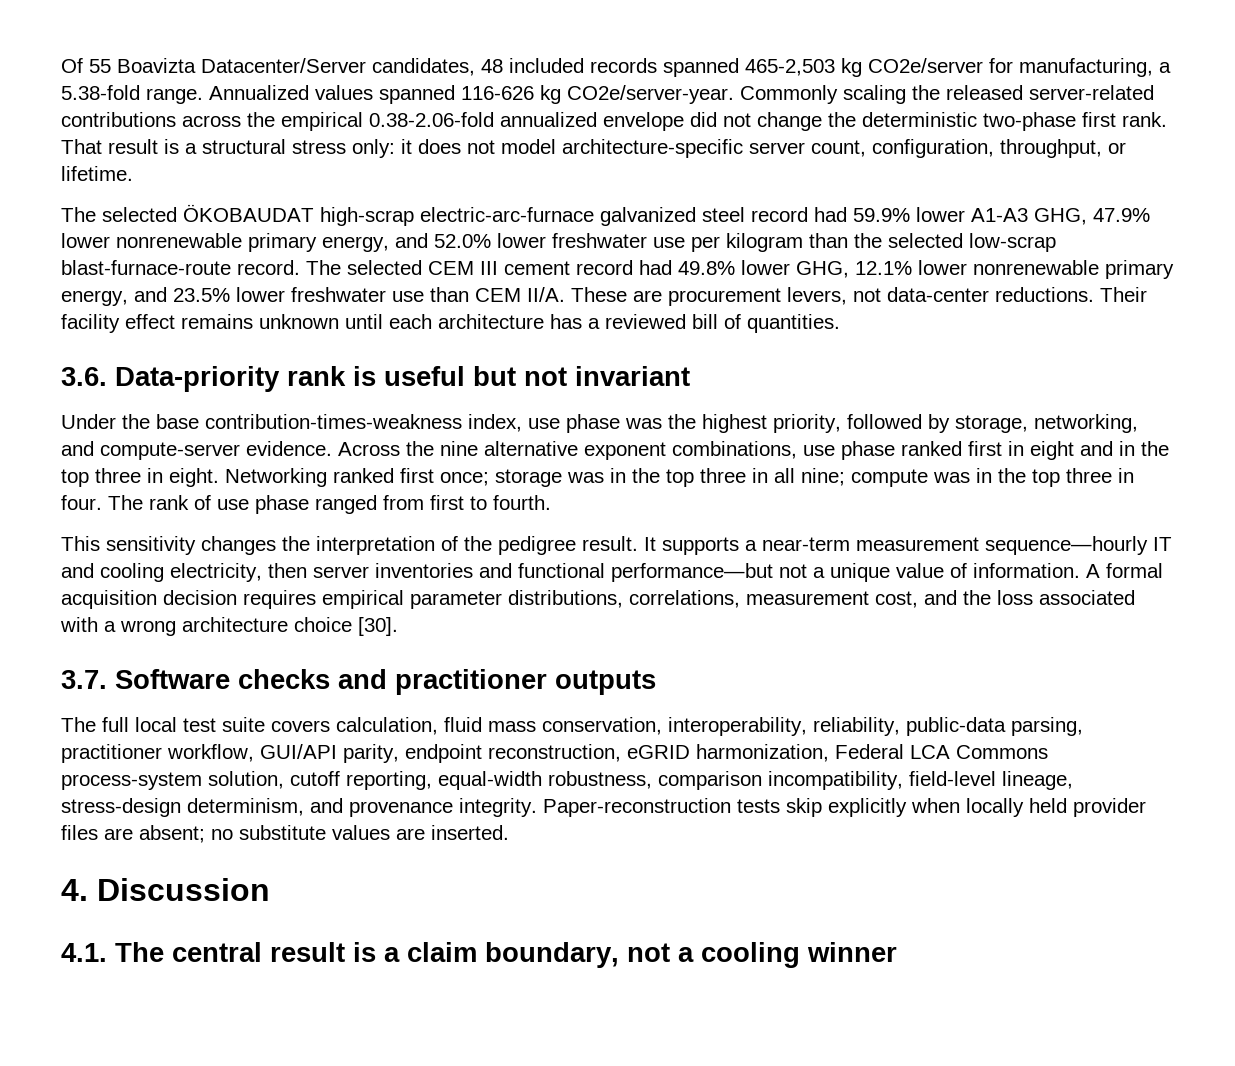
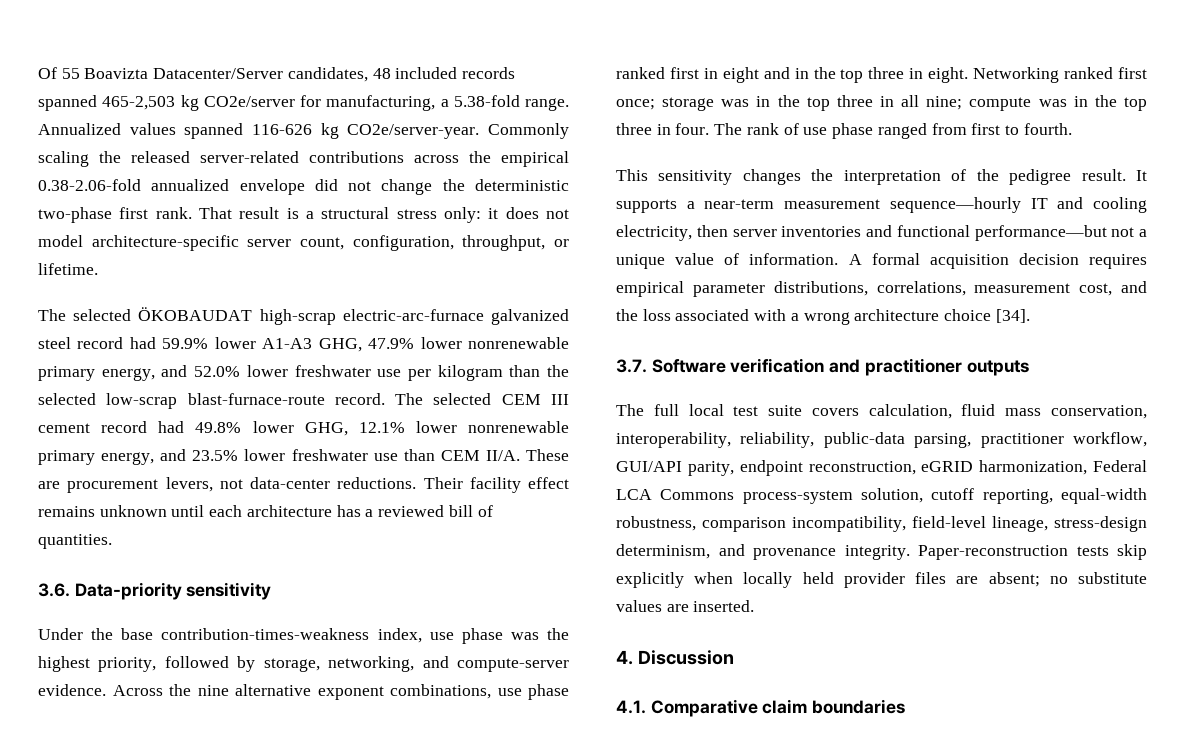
[287,366,690,386] rank is useful but not invariant -> [186,582,272,600] sensitivity
[358,617,398,636] [30]. -> [995,309,1030,323] [34].
[238,669,330,689] checks -> [730,358,825,373] verification
[115,942,897,968] The central result is a claim boundary, not a cooling winner -> [650,699,906,717] Comparative claim boundaries

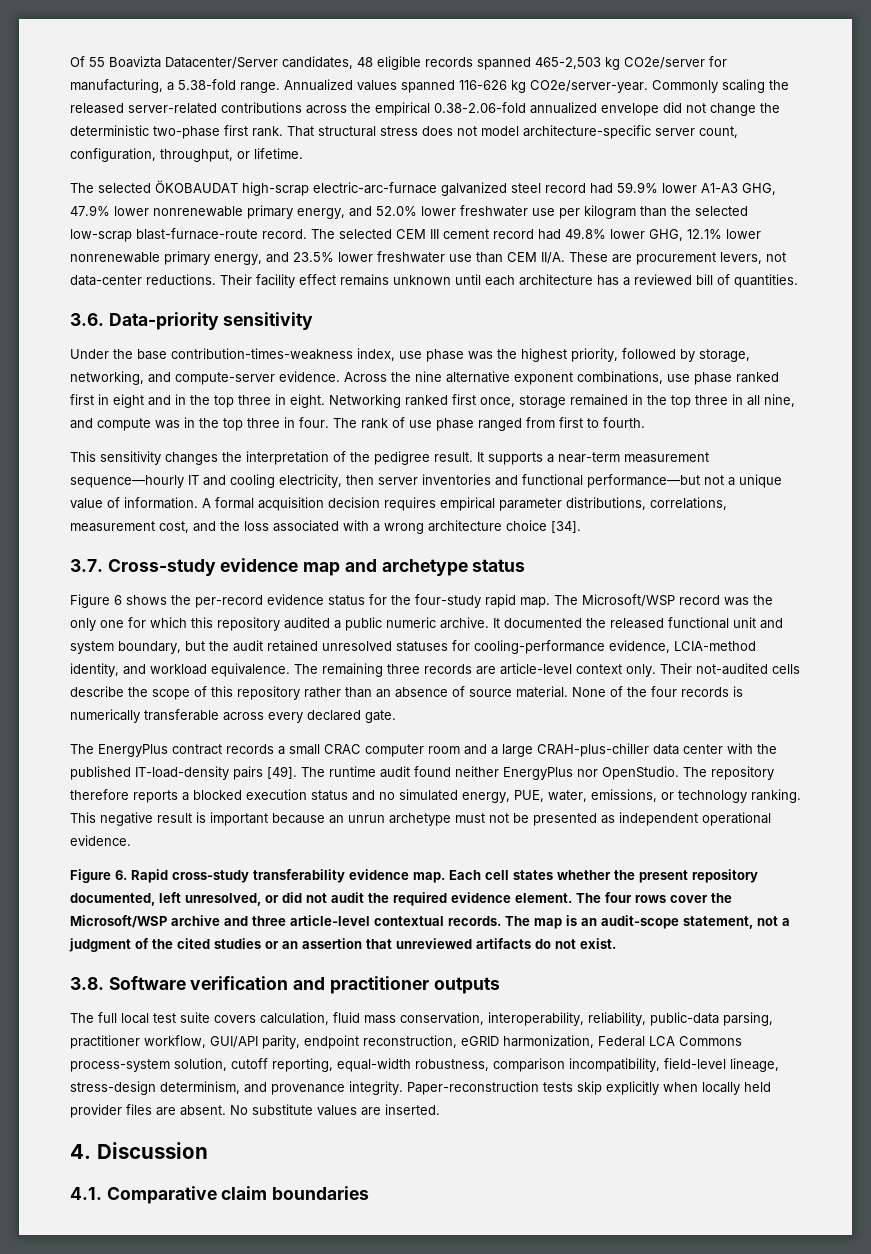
[395,67,458,79] included -> [377,56,421,70] eligible
[239,207,499,223] result is a structural stress only: it -> [318,126,418,137] structural stress
[616,97,750,111] once; storage was -> [480,394,628,408] once, storage remained
[926,96,963,110] nine; -> [764,394,795,407] [70,418,93,429] nine, and
(647, 366) none -> [107,558,526,576] [70,594,773,608] [70,617,783,631] [70,640,756,654] [70,663,800,677] [70,686,743,700] [70,709,396,723] [70,743,777,757] [70,766,774,780] [70,789,801,803] [70,812,771,826] [70,835,131,846] [70,869,758,883] [70,892,732,906] [70,915,790,929] [69,938,616,952] [70,977,104,990] Cross-study evidence map and archetype status // Figure 6 shows the per-record evidence status for the four-study rapid map. The Microsoft/WSP record was the only one for which this repository audited a public numeric archive. It documented the released functional unit and system boundary, but the audit retained unresolved statuses for cooling-performance evidence, LCIA-method identity, and workload equivalence. The remaining three records are article-level context only. Their not-audited cells describe the scope of this repository rather than an absence of source material. None of the four records is numerically transferable across every declared gate. // The EnergyPlus contract records a small CRAC computer room and a large CRAH-plus-chiller data center with the published IT-load-density pairs [49]. The runtime audit found neither EnergyPlus nor OpenStudio. The repository therefore reports a blocked execution status and no simulated energy, PUE, water, emissions, or technology ranking. This negative result is important because an unrun archetype must not be presented as independent operational evidence. // Figure 6. Rapid cross-study transferability evidence map. Each cell states whether the present repository documented, left unresolved, or did not audit the required evidence element. The four rows cover the Microsoft/WSP archive and three article-level contextual records. The map is an audit-scope statement, not a judgment of the cited studies or an assertion that unreviewed artifacts do not exist. // 3.8.
[988,572,1068,587] absent; no -> [180,1105,248,1116] absent. No

